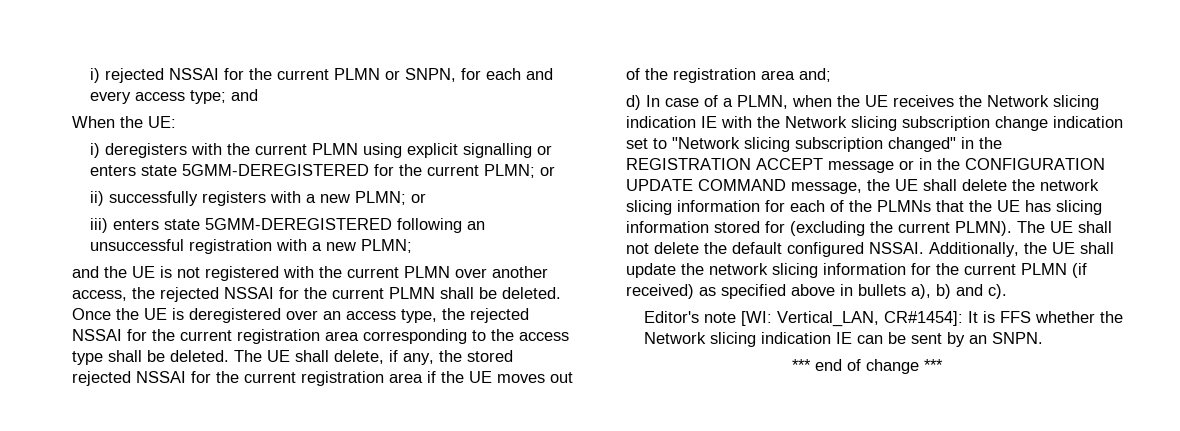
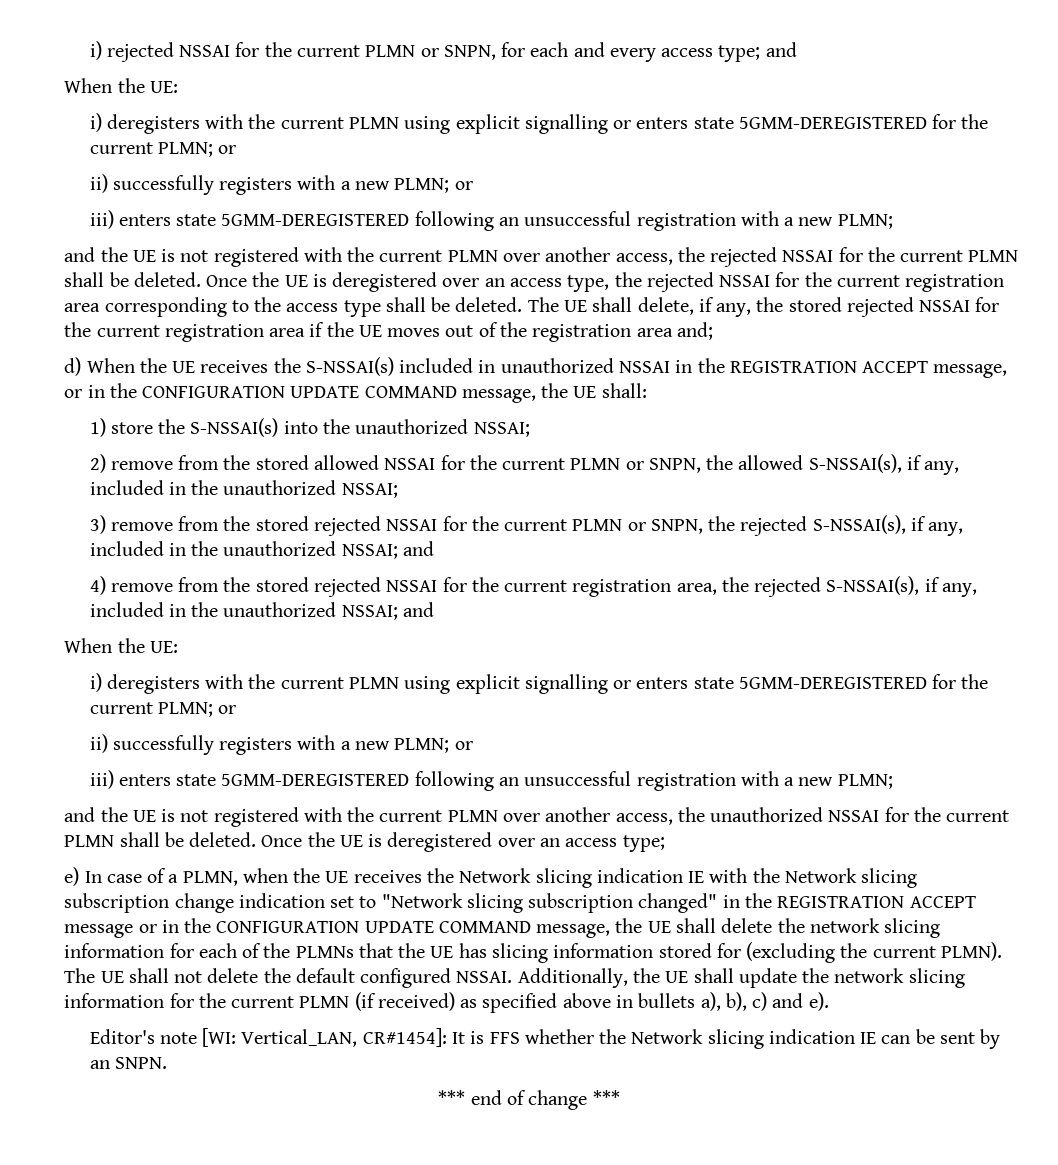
(641, 102) none -> [86,357,1008,378] [64,383,647,403] [89,418,530,437] [89,454,960,475] [89,480,398,498] [89,515,964,536] [89,541,434,559] [89,576,977,597] [89,602,434,620] [64,638,178,653] [89,673,989,694] [89,702,237,717] [89,734,473,755] [89,770,893,791] [64,807,1010,827] [64,832,665,852] [64,867,80,886] When the UE receives the S-NSSAI(s) included in unauthorized NSSAI in the REGISTRATION ACCEPT message, or in the CONFIGURATION UPDATE COMMAND message, the UE shall: // 1) store the S-NSSAI(s) into the unauthorized NSSAI; // 2) remove from the stored allowed NSSAI for the current PLMN or SNPN, the allowed S-NSSAI(s), if any, included in the unauthorized NSSAI; // 3) remove from the stored rejected NSSAI for the current PLMN or SNPN, the rejected S-NSSAI(s), if any, included in the unauthorized NSSAI; and // 4) remove from the stored rejected NSSAI for the current registration area, the rejected S-NSSAI(s), if any, included in the unauthorized NSSAI; and // When the UE: // i) deregisters with the current PLMN using explicit signalling or enters state 5GMM-DEREGISTERED for the current PLMN; or // ii) successfully registers with a new PLMN; or // iii) enters state 5GMM-DEREGISTERED following an unsuccessful registration with a new PLMN; // and the UE is not registered with the current PLMN over another access, the unauthorized NSSAI for the current PLMN shall be deleted. Once the UE is deregistered over an access type; // e)
[935,284,1007,299] b) and c). -> [725,992,829,1011] b), c) and e).

